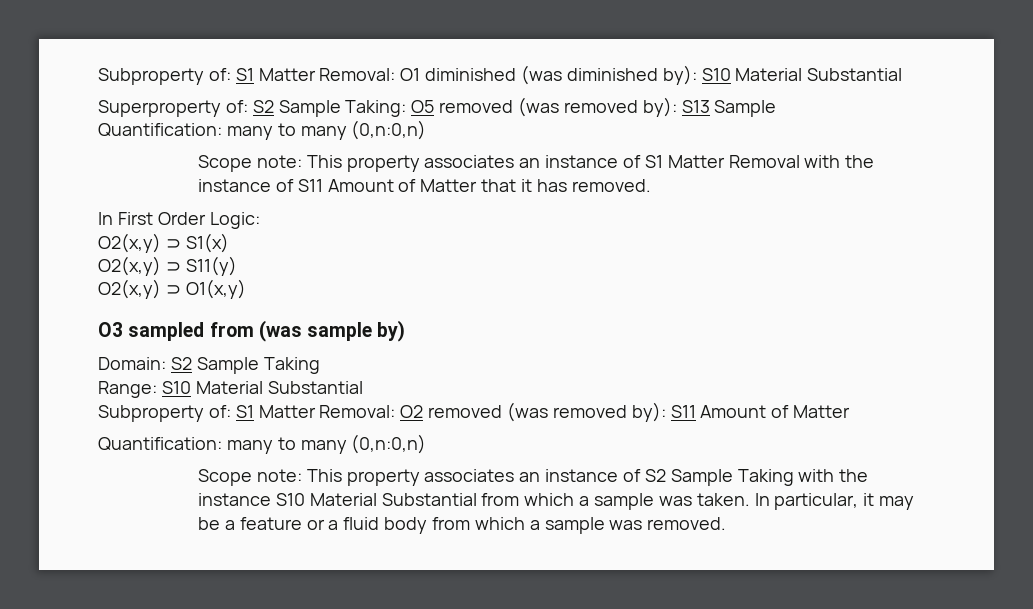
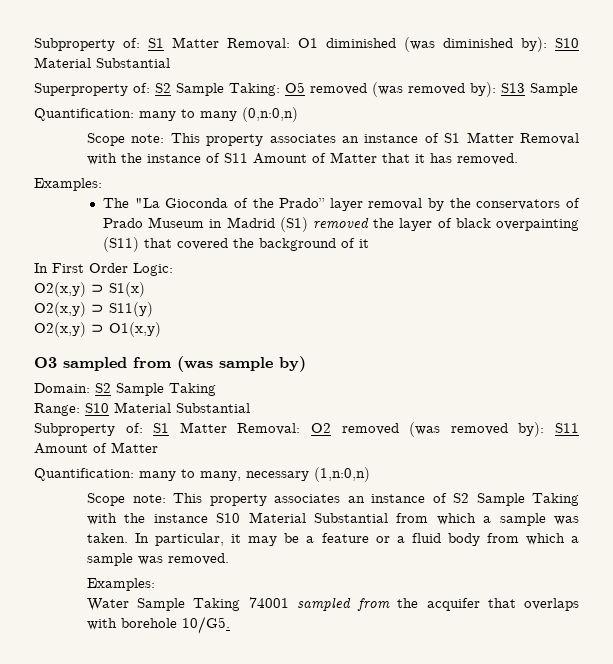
(651, 185) none -> [34,178,102,191] [102,198,580,211] [102,217,579,232] [102,237,369,252] // Examples: // The "La Gioconda of the Prado” layer removal by the conservators of Prado Museum in Madrid (S1) removed the layer of black overpainting (S11) that covered the background of it
[300,434,427,454] many (0,n:0,n) -> [200,467,370,482] many, necessary (1,n:0,n)
(727, 523) none -> [87,578,156,591] [87,597,579,611] [87,616,231,634] // Examples: // Water Sample Taking 74001 sampled from the acquifer that overlaps with borehole 10/G5.

